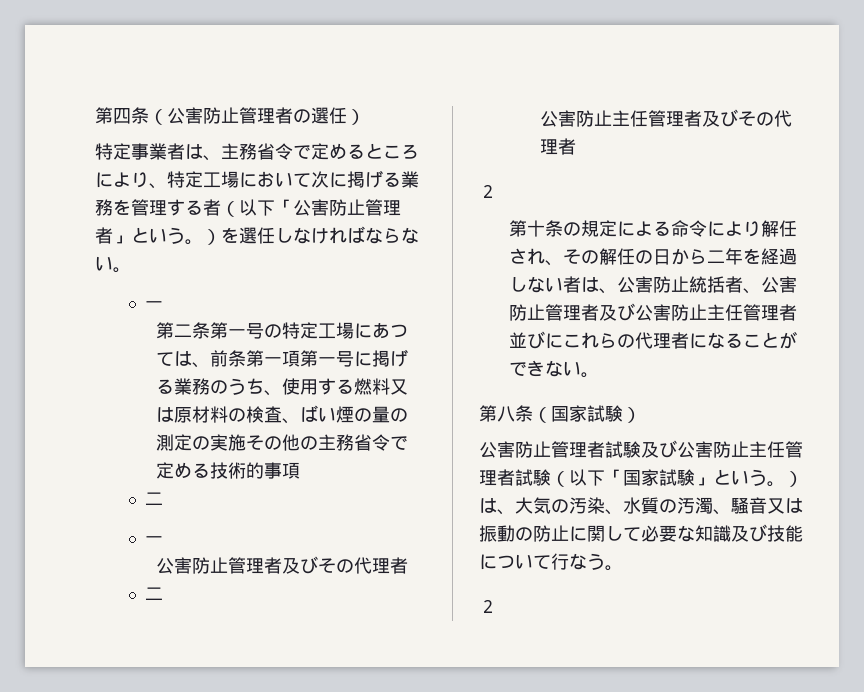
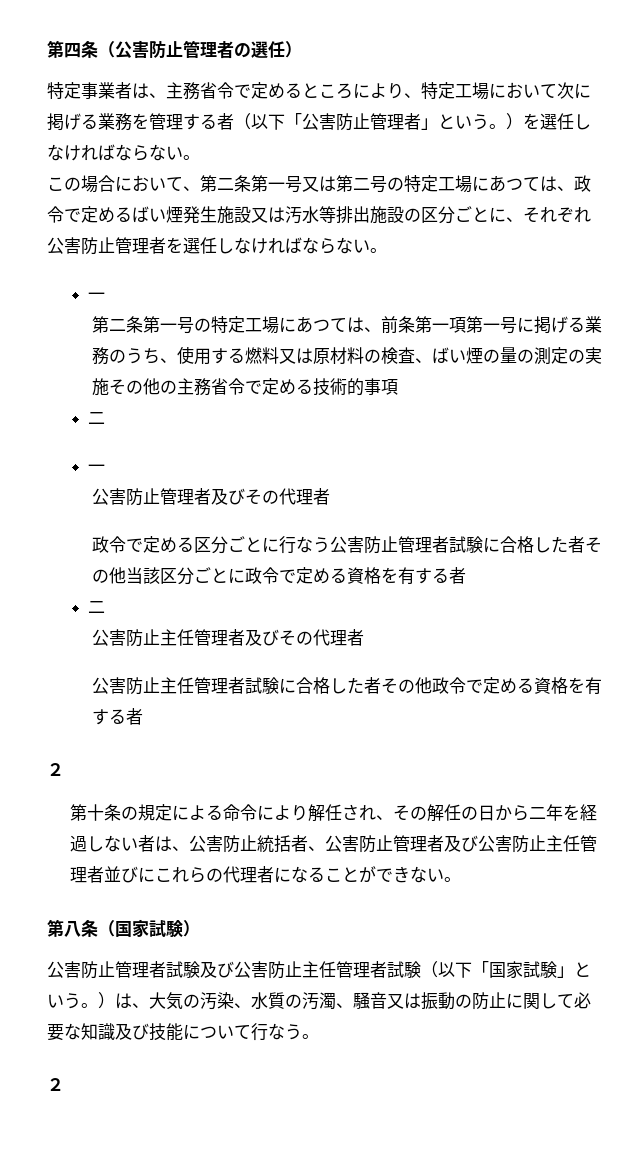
(131, 270) none -> [47,175,591,193] [47,206,591,224] [47,237,387,255] // この場合において、第二条第一号又は第二号の特定工場にあつては、政令で定めるばい煙発生施設又は汚水等排出施設の区分ごとに、それぞれ公害防止管理者を選任しなければならない。
(408, 565) none -> [91,536,602,554] [91,567,466,585] // 政令で定める区分ごとに行なう公害防止管理者試験に合格した者その他当該区分ごとに政令で定める資格を有する者
(576, 146) none -> [91,677,602,695] [91,708,143,725] // 公害防止主任管理者試験に合格した者その他政令で定める資格を有する者

